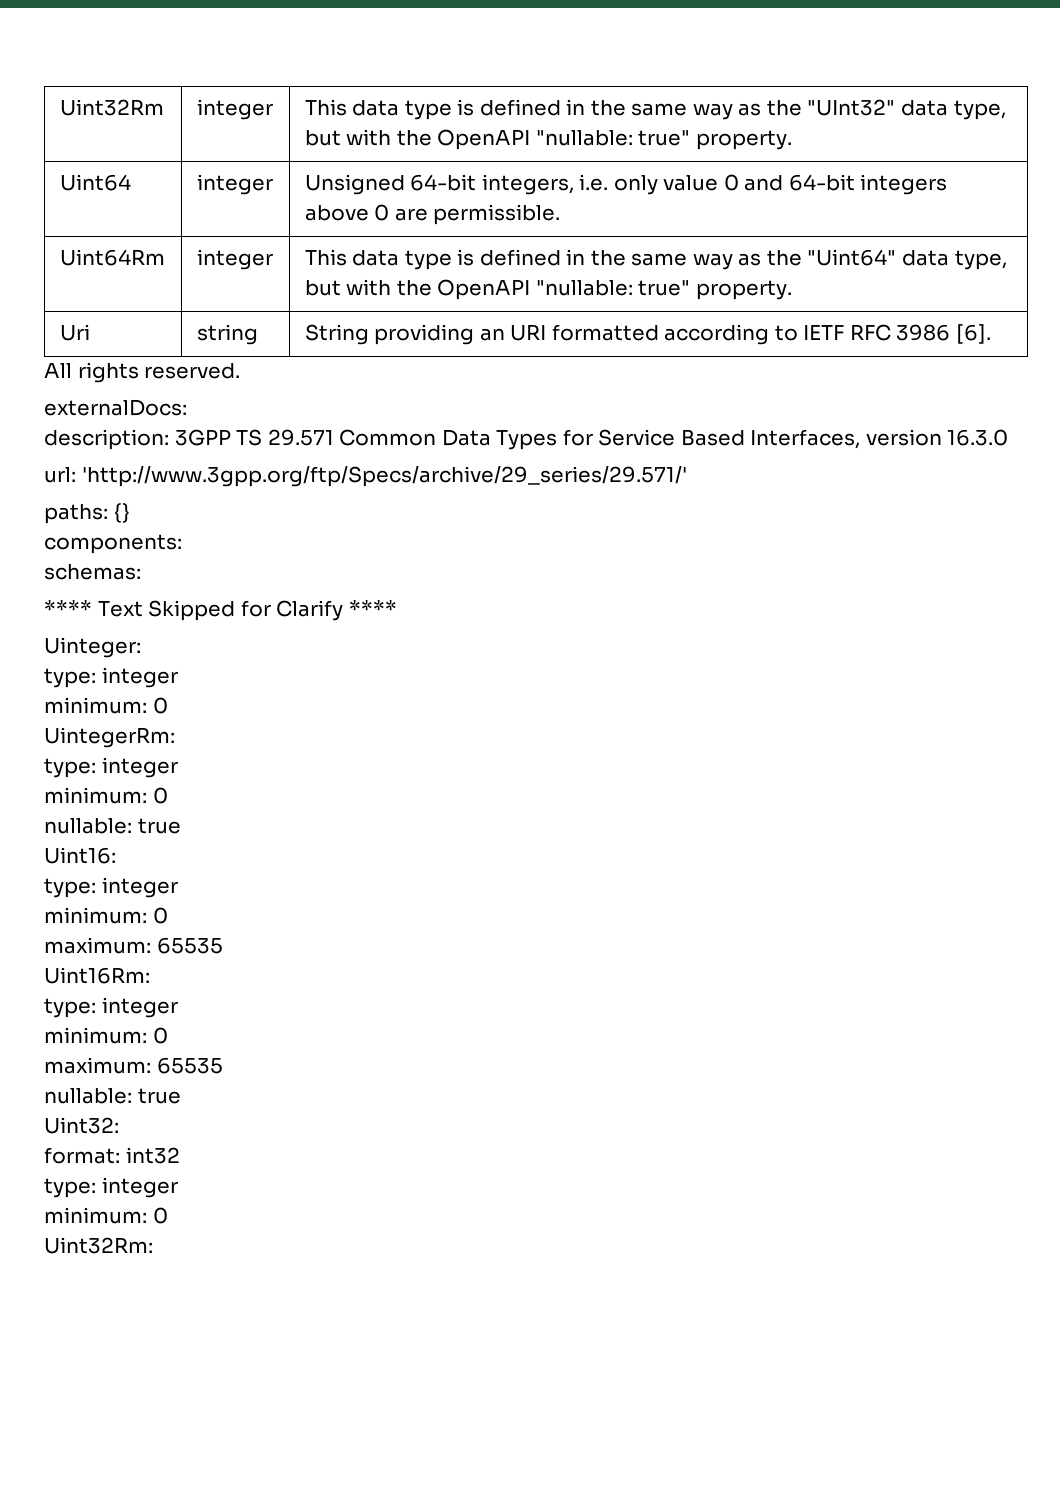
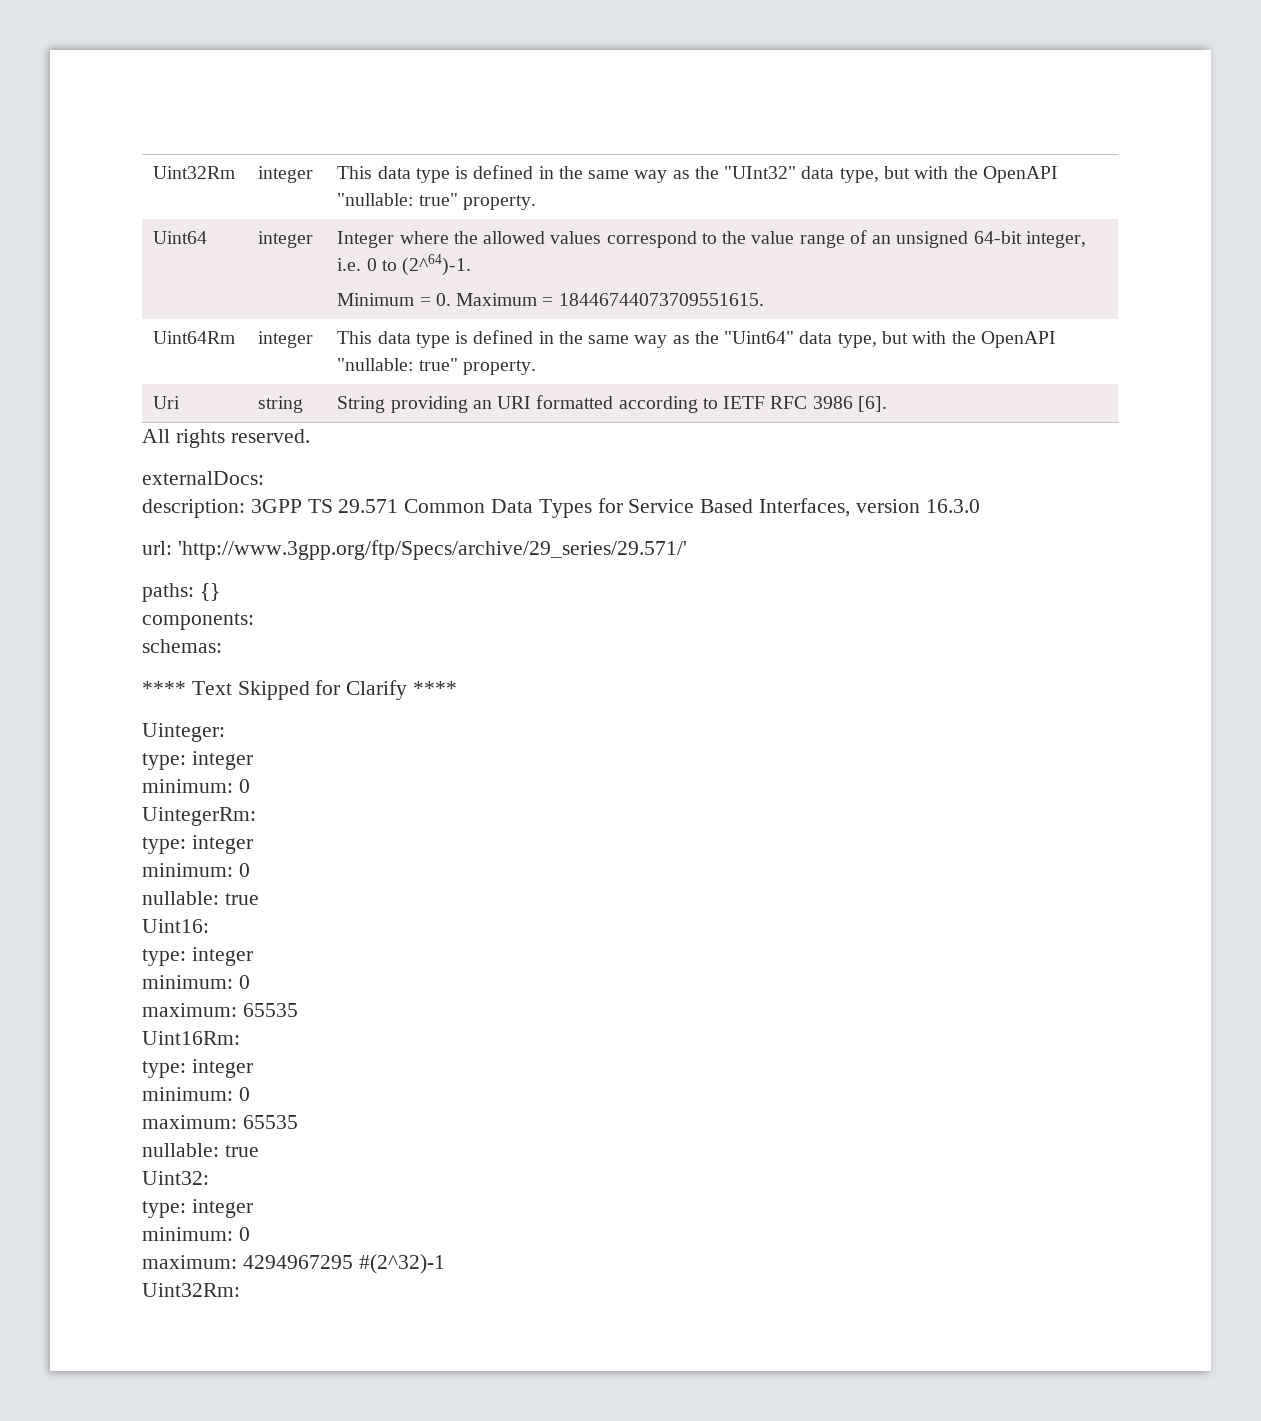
[304,174,948,195] [304,204,561,225] Unsigned 64-bit integers, i.e. only value 0 and 64-bit integers above 0 are permissible. -> [337,230,1086,248] [337,254,472,276] [337,293,764,306] Integer where the allowed values correspond to the value range of an unsigned 64-bit integer, i.e. 0 to (2^64)-1. // Minimum = 0. Maximum = 18446744073709551615.
[44,1147,180,1164] [44,1177,178,1198] [44,1207,168,1224] // format: int32 // type: integer // minimum: 0 -> [142,1199,253,1218] [142,1227,250,1241] [142,1254,445,1274] // type: integer // minimum: 0 // maximum: 4294967295 #(2^32)-1

